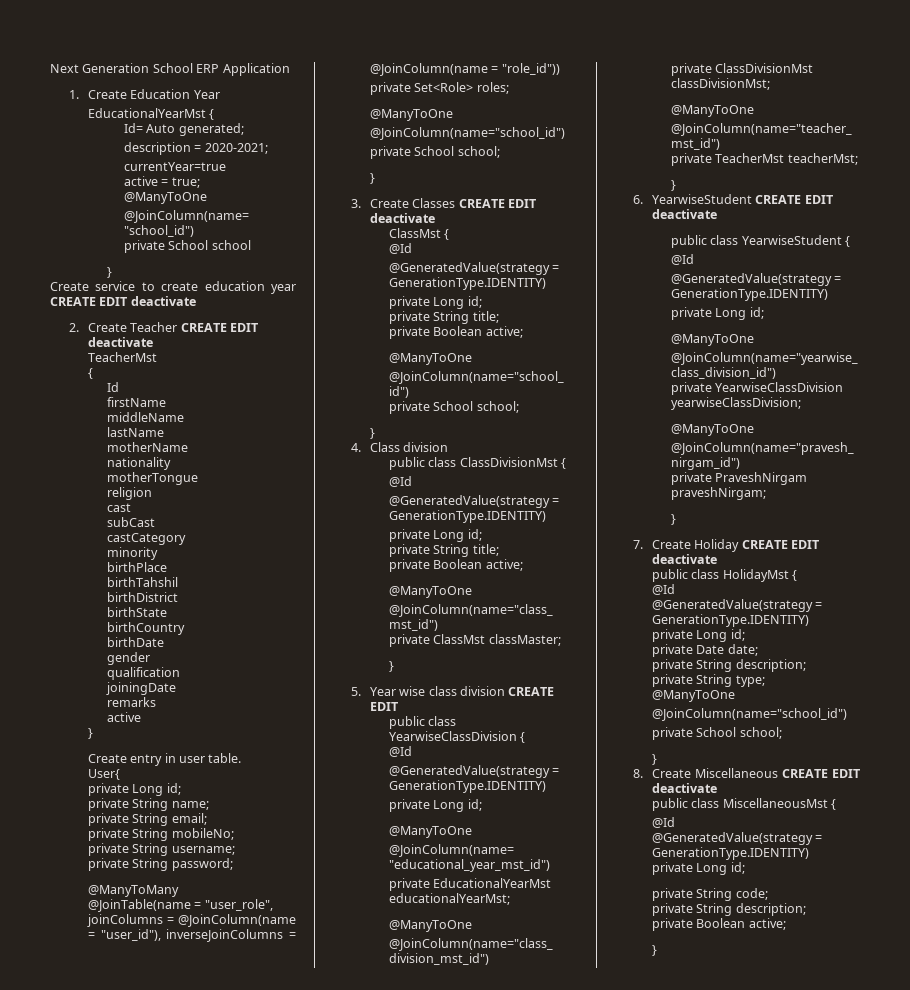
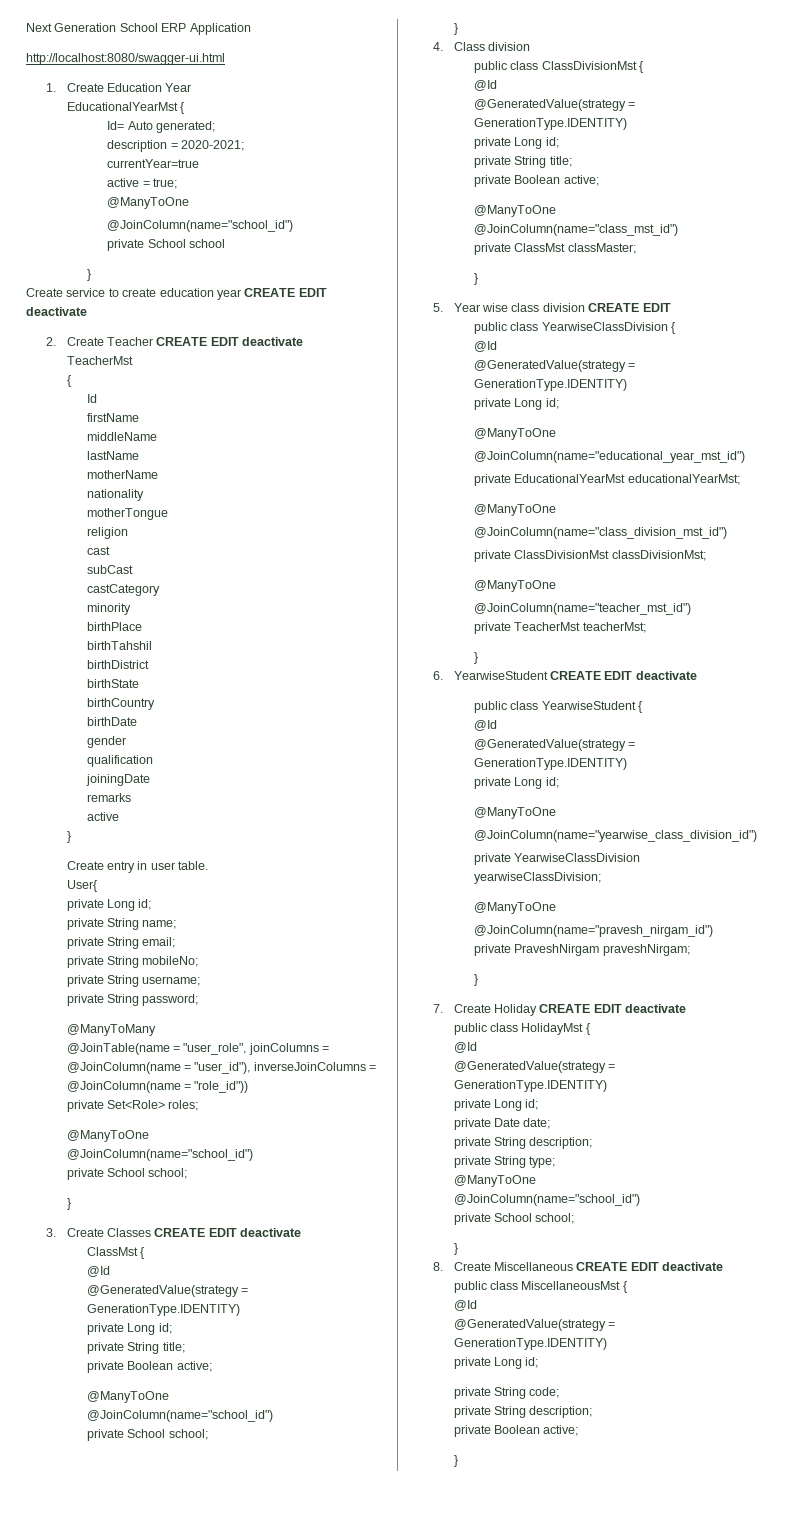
(290, 69) none -> [26,53,225,65] // http://localhost:8080/swagger-ui.html

